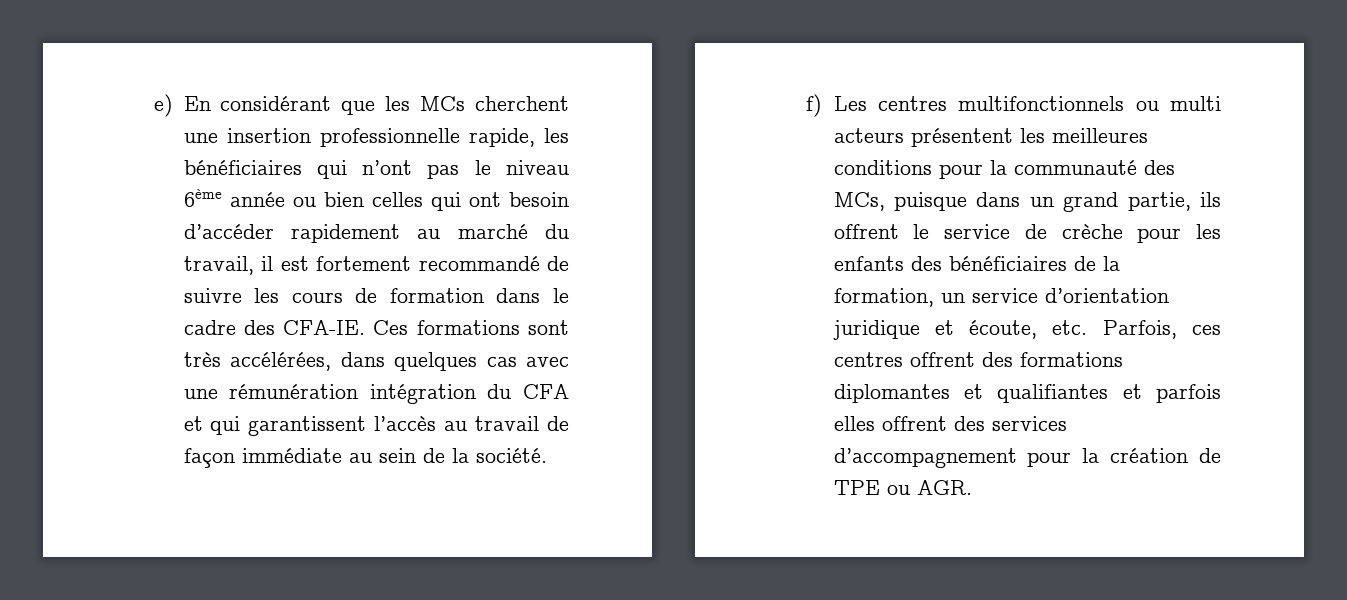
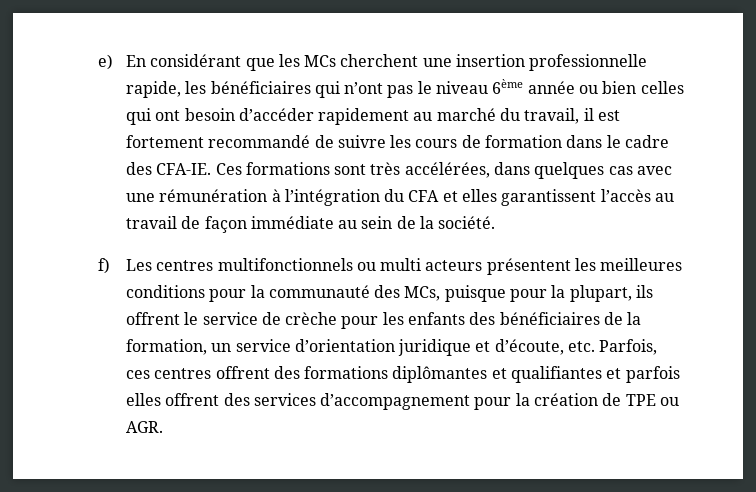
[369,384,476,404] intégration -> [271,189,380,206] à l’intégration
[210,416,241,435] qui -> [462,189,498,202] elles
[976,192,1191,212] dans un grand partie, -> [510,285,632,302] pour la plupart,
[969,320,1038,339] écoute, -> [494,339,564,355] d’écoute,
[833,384,950,403] diplomantes -> [392,366,488,383] diplômantes

